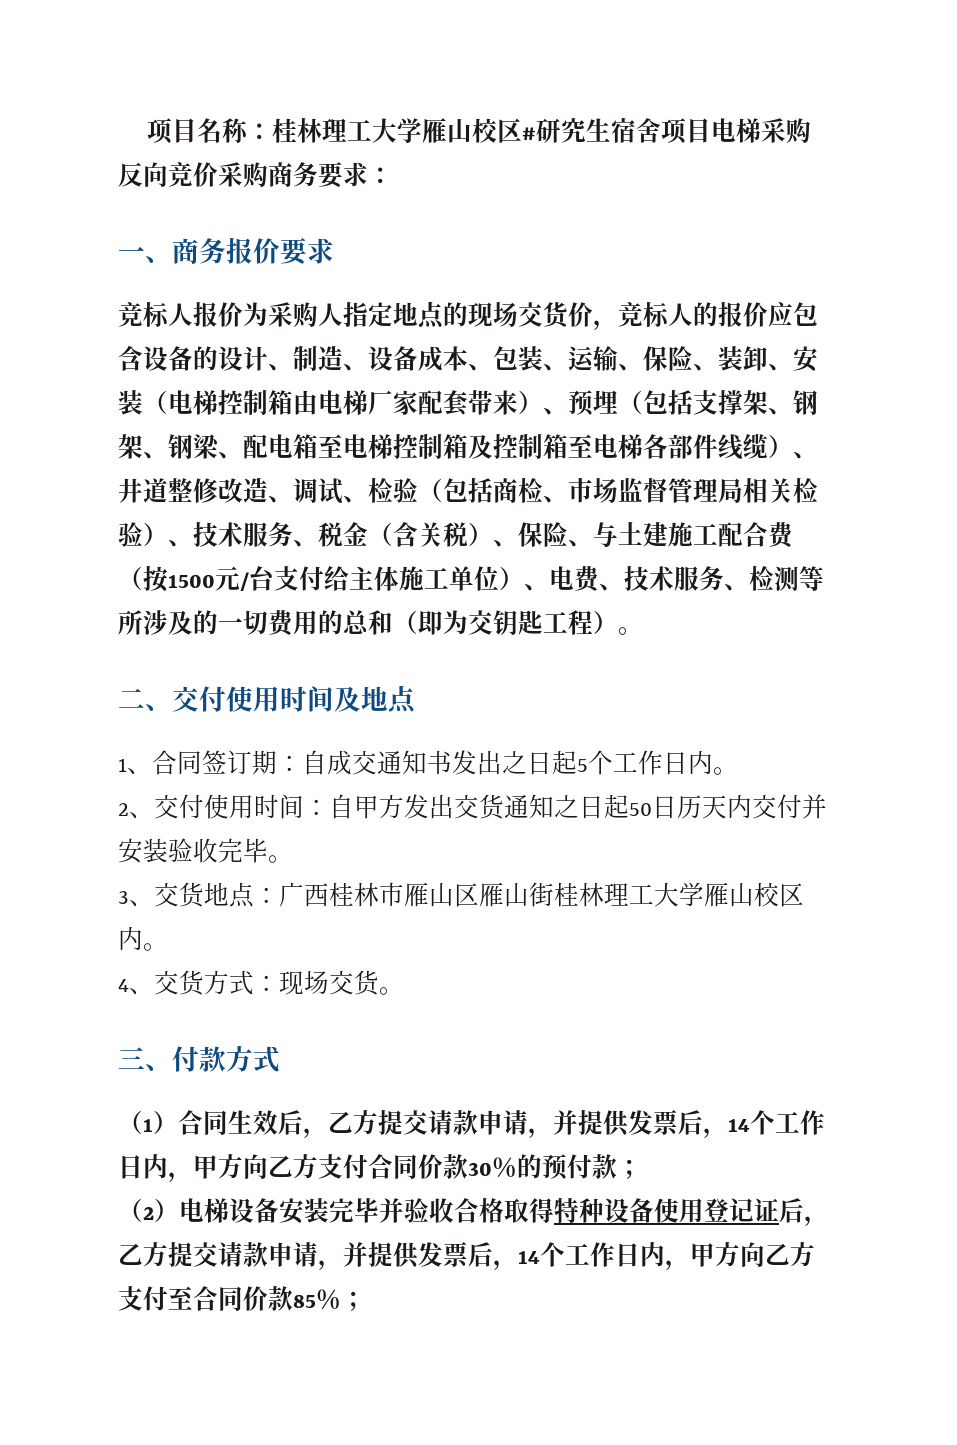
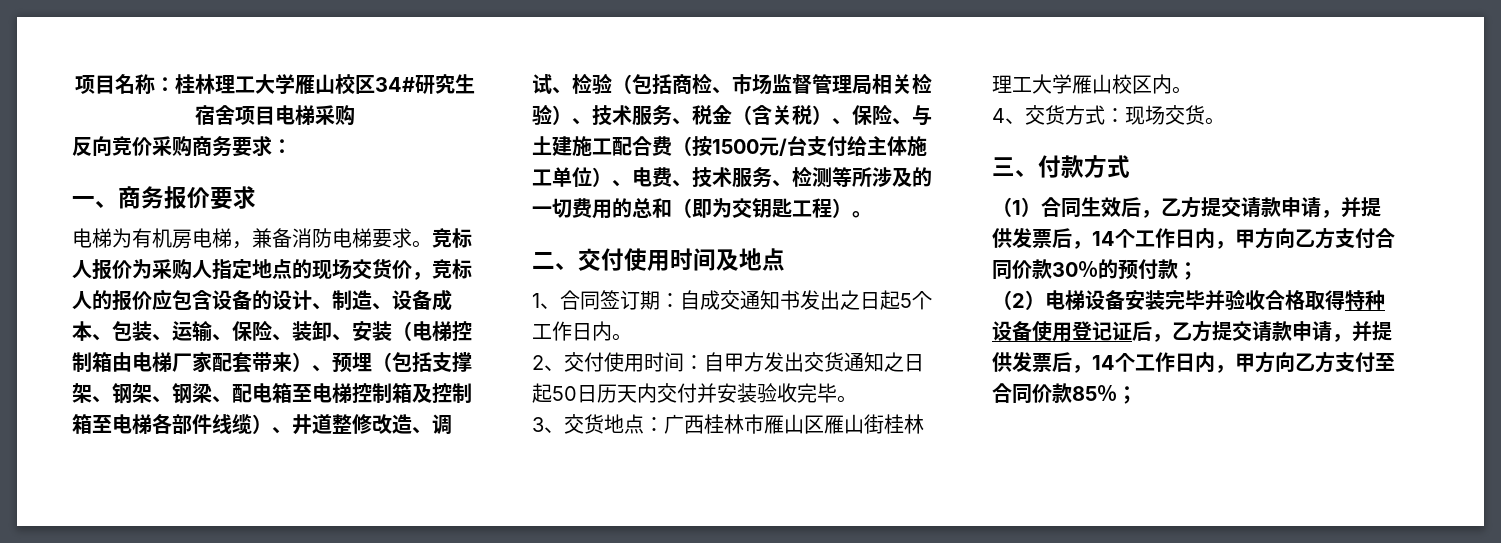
[521,127,536,140] # -> [375,77,415,92] 34#
(334, 251) none -> [72,228,432,249] 电梯为有机房电梯，兼备消防电梯要求。

